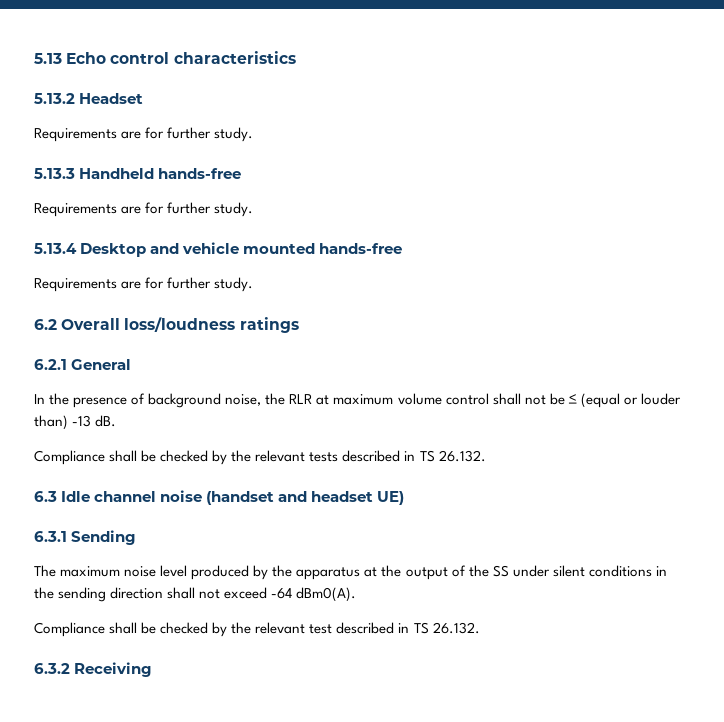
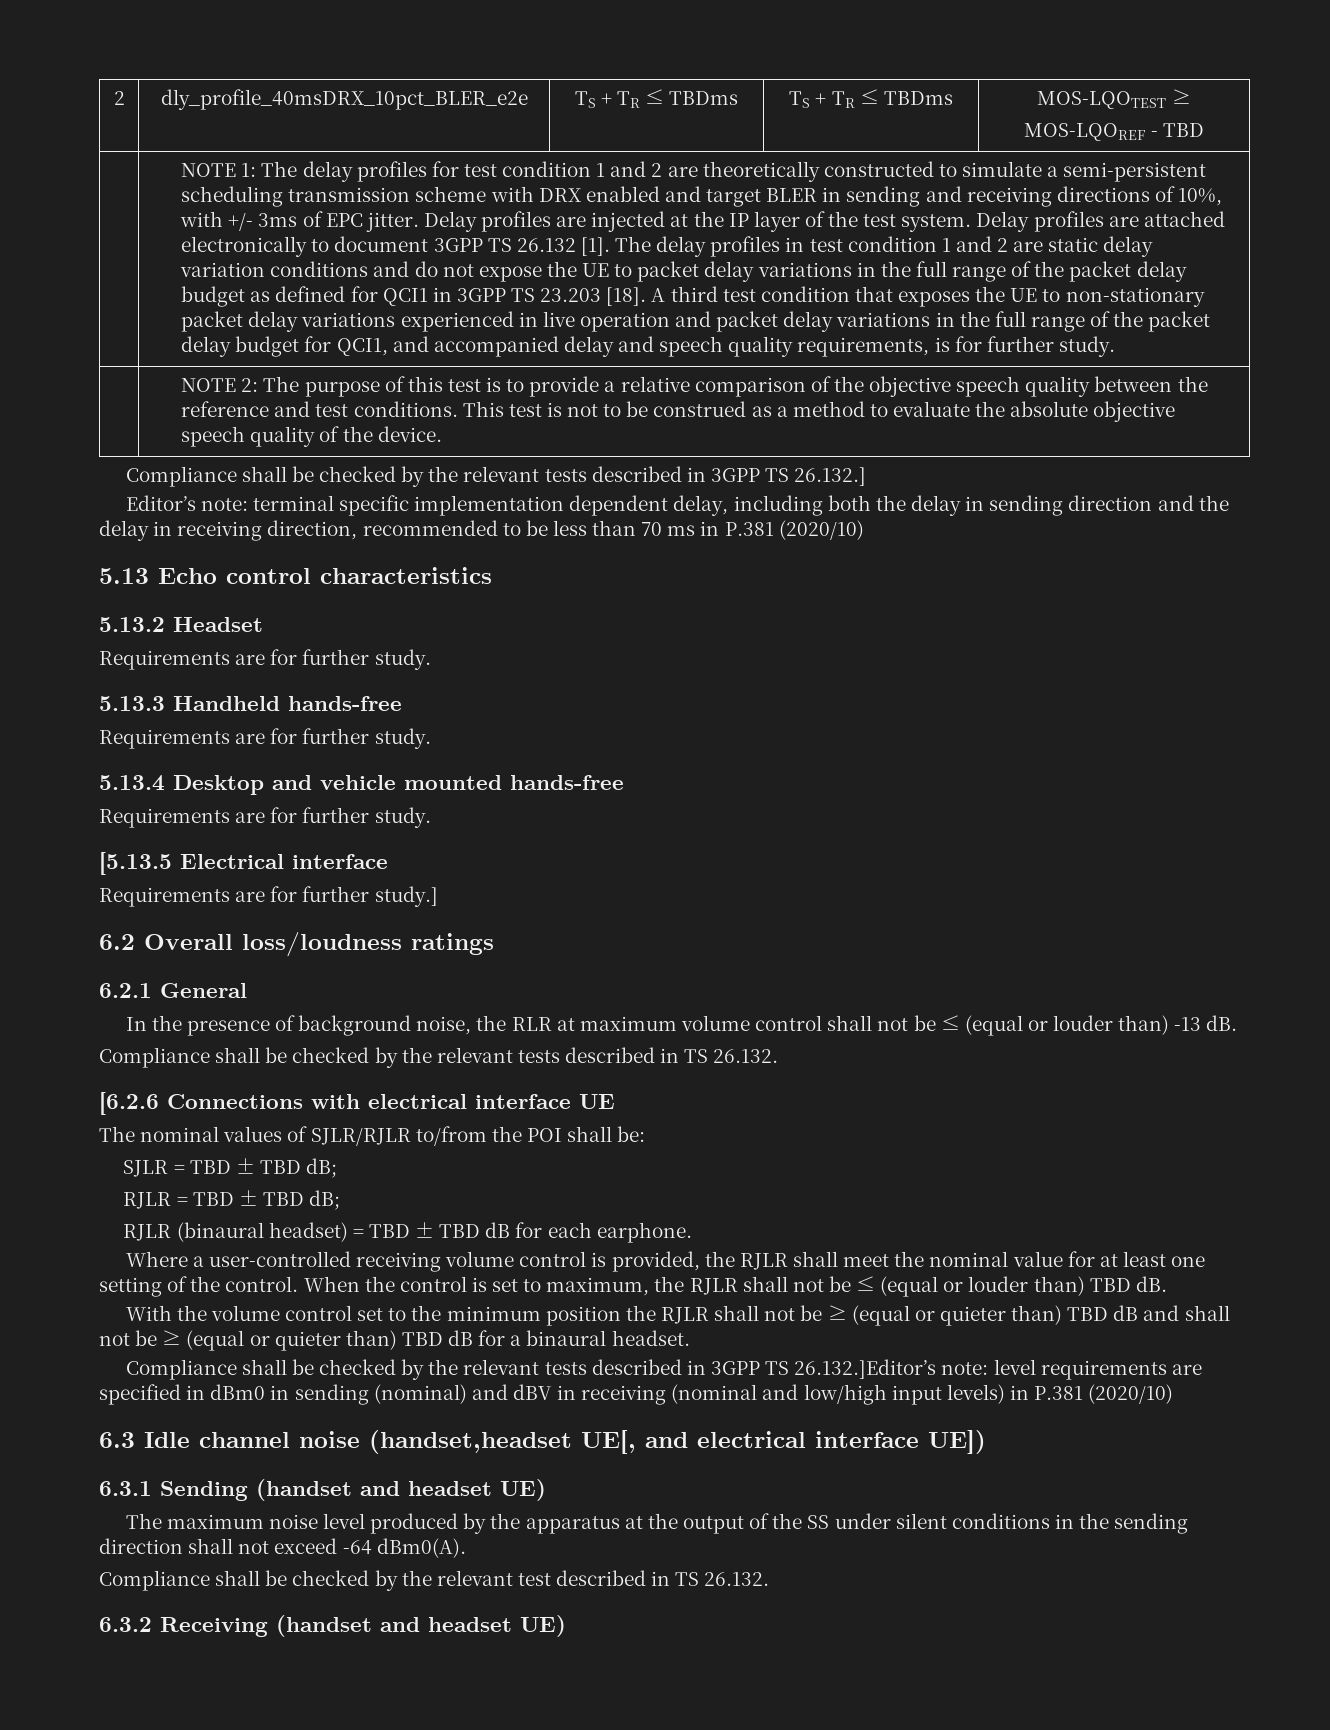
(34, 58) none -> [113,91,125,105] [160,89,528,110] [574,89,739,108] [789,89,953,108] [1037,89,1191,109] [1024,123,1204,141] [181,161,1207,182] [181,186,1223,207] [180,211,1225,232] [181,236,1154,257] [180,261,1187,282] [181,286,1205,307] [181,311,1211,332] [181,336,1115,357] [181,376,1208,397] [181,401,1176,422] [181,426,442,447] [125,466,867,487] [125,495,1229,516] [99,520,864,541] 2 | dly_profile_40msDRX_10pct_BLER_e2e | TS + TR ≤ TBDms | TS + TR ≤ TBDms | MOS-LQOTEST ≥ // MOS-LQOREF - TBD // | NOTE 1: The delay profiles for test condition 1 and 2 are theoretically constructed to simulate a semi-persistent scheduling transmission scheme with DRX enabled and target BLER in sending and receiving directions of 10%, with +/- 3ms of EPC jitter. Delay profiles are injected at the IP layer of the test system. Delay profiles are attached electronically to document 3GPP TS 26.132 [1]. The delay profiles in test condition 1 and 2 are static delay variation conditions and do not expose the UE to packet delay variations in the full range of the packet delay budget as defined for QCI1 in 3GPP TS 23.203 [18]. A third test condition that exposes the UE to non-stationary packet delay variations experienced in live operation and packet delay variations in the full range of the packet delay budget for QCI1, and accompanied delay and speech quality requirements, is for further study. // | NOTE 2: The purpose of this test is to provide a relative comparison of the objective speech quality between the reference and test conditions. This test is not to be construed as a method to evaluate the absolute objective speech quality of the device. // Compliance shall be checked by the relevant tests described in 3GPP TS 26.132.] // Editor’s note: terminal specific implementation dependent delay, including both the delay in sending direction and the delay in receiving direction, recommended to be less than 70 ms in P.381 (2020/10) //
(254, 284) none -> [99,852,388,875] [99,886,438,907] // [5.13.5 Electrical interface // Requirements are for further study.]
[34,490,405,505] [34,530,137,545] 6.3 Idle channel noise (handset and headset UE) // 6.3.1 Sending -> [99,1092,615,1115] [99,1126,646,1146] [123,1158,338,1178] [123,1190,341,1210] [123,1222,692,1243] [125,1251,1206,1272] [99,1276,1167,1297] [125,1305,1230,1326] [99,1330,690,1351] [125,1359,1202,1380] [99,1384,1174,1405] [99,1430,986,1454] [99,1479,546,1501] [6.2.6 Connections with electrical interface UE // The nominal values of SJLR/RJLR to/from the POI shall be: // SJLR = TBD ± TBD dB; // RJLR = TBD ± TBD dB; // RJLR (binaural headset) = TBD ± TBD dB for each earphone. // Where a user-controlled receiving volume control is provided, the RJLR shall meet the nominal value for at least one setting of the control. When the control is set to maximum, the RJLR shall not be ≤ (equal or louder than) TBD dB. // With the volume control set to the minimum position the RJLR shall not be ≥ (equal or quieter than) TBD dB and shall not be ≥ (equal or quieter than) TBD dB for a binaural headset. // Compliance shall be checked by the relevant tests described in 3GPP TS 26.132.]Editor’s note: level requirements are specified in dBm0 in sending (nominal) and dBV in receiving (nominal and low/high input levels) in P.381 (2020/10) // 6.3 Idle channel noise (handset,headset UE[, and electrical interface UE]) // 6.3.1 Sending (handset and headset UE)
(153, 669) none -> [276,1615,566,1637] (handset and headset UE)

